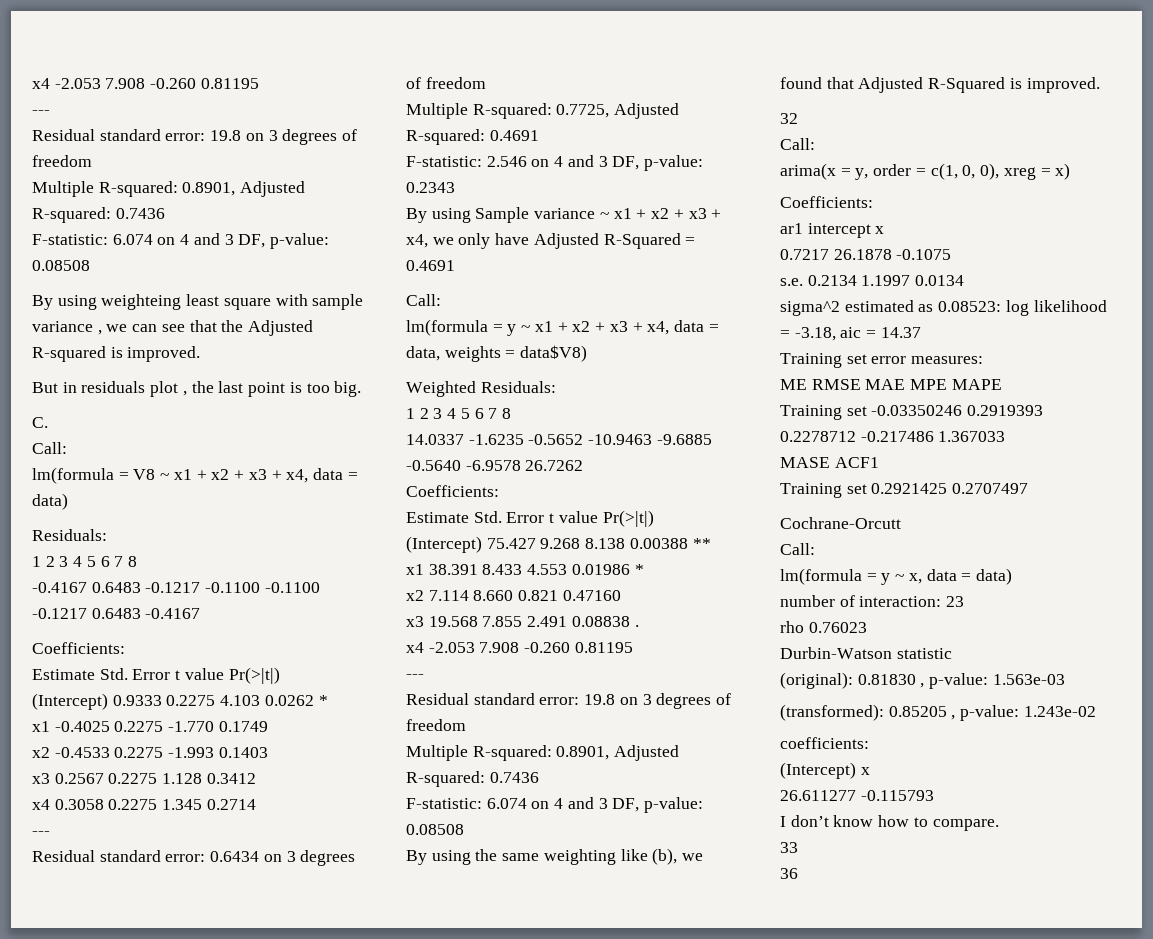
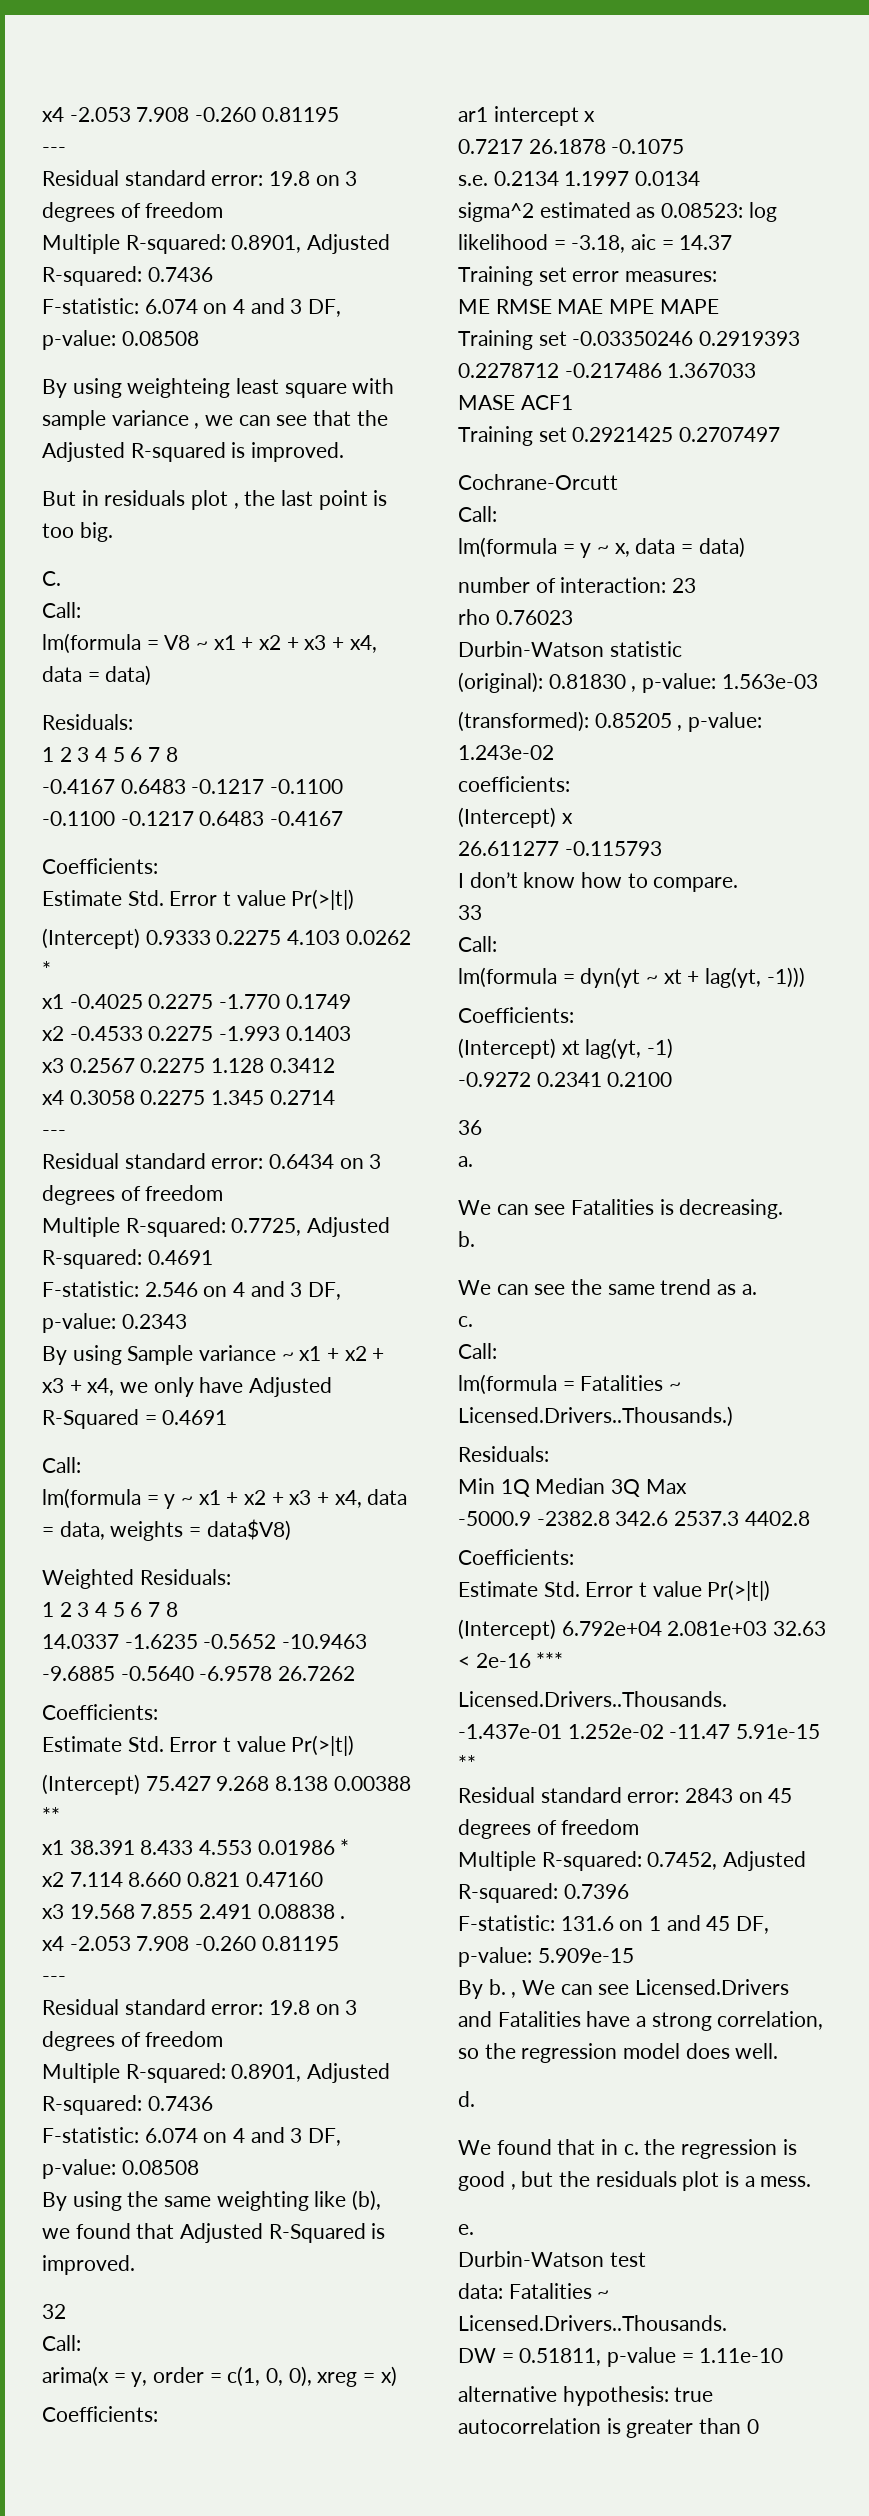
[780,868,798,879] 36 -> [458,936,497,952] [458,967,805,988] [458,1007,574,1023] [458,1038,674,1059] [458,1072,673,1087] [458,1120,482,1135] [458,1156,473,1167] [458,1199,784,1219] [458,1231,475,1247] [458,1279,757,1295] [458,1316,473,1327] [458,1343,497,1359] [458,1374,682,1395] [458,1406,733,1427] [458,1446,549,1462] [458,1478,687,1497] [458,1511,810,1526] [458,1549,574,1565] [458,1580,771,1601] [458,1619,827,1640] [458,1652,564,1668] [458,1691,727,1707] [458,1724,821,1739] [458,1755,476,1771] [458,1787,793,1803] [458,1819,640,1839] [458,1851,807,1871] [458,1883,629,1903] [458,1915,770,1934] [458,1947,634,1967] [458,1979,790,1999] [458,2011,824,2031] [458,2043,779,2063] [458,2091,475,2107] [458,2139,797,2159] [458,2171,812,2191] [458,2224,474,2235] [458,2251,646,2267] [458,2283,610,2299] [458,2315,727,2331] [458,2347,784,2367] [458,2386,714,2406] [458,2418,759,2438] Call: // lm(formula = dyn(yt ~ xt + lag(yt, -1))) // Coefficients: // (Intercept) xt lag(yt, -1) // -0.9272 0.2341 0.2100 // 36 // a. // We can see Fatalities is decreasing. // b. // We can see the same trend as a. // c. // Call: // lm(formula = Fatalities ~ Licensed.Drivers..Thousands.) // Residuals: // Min 1Q Median 3Q Max // -5000.9 -2382.8 342.6 2537.3 4402.8 // Coefficients: // Estimate Std. Error t value Pr(>|t|) // (Intercept) 6.792e+04 2.081e+03 32.63 < 2e-16 *** // Licensed.Drivers..Thousands. -1.437e-01 1.252e-02 -11.47 5.91e-15 ** // Residual standard error: 2843 on 45 degrees of freedom // Multiple R-squared: 0.7452, Adjusted R-squared: 0.7396 // F-statistic: 131.6 on 1 and 45 DF, p-value: 5.909e-15 // By b. , We can see Licensed.Drivers and Fatalities have a strong correlation, so the regression model does well. // d. // We found that in c. the regression is good , but the residuals plot is a mess. // e. // Durbin-Watson test // data: Fatalities ~ Licensed.Drivers..Thousands. // DW = 0.51811, p-value = 1.11e-10 // alternative hypothesis: true autocorrelation is greater than 0

